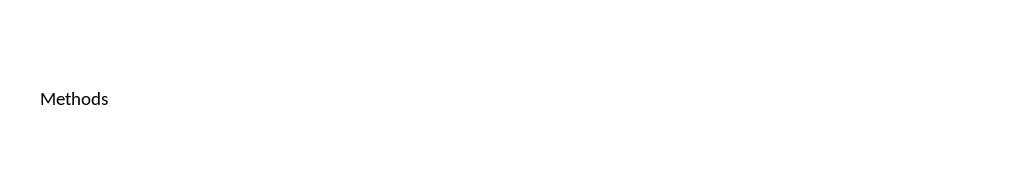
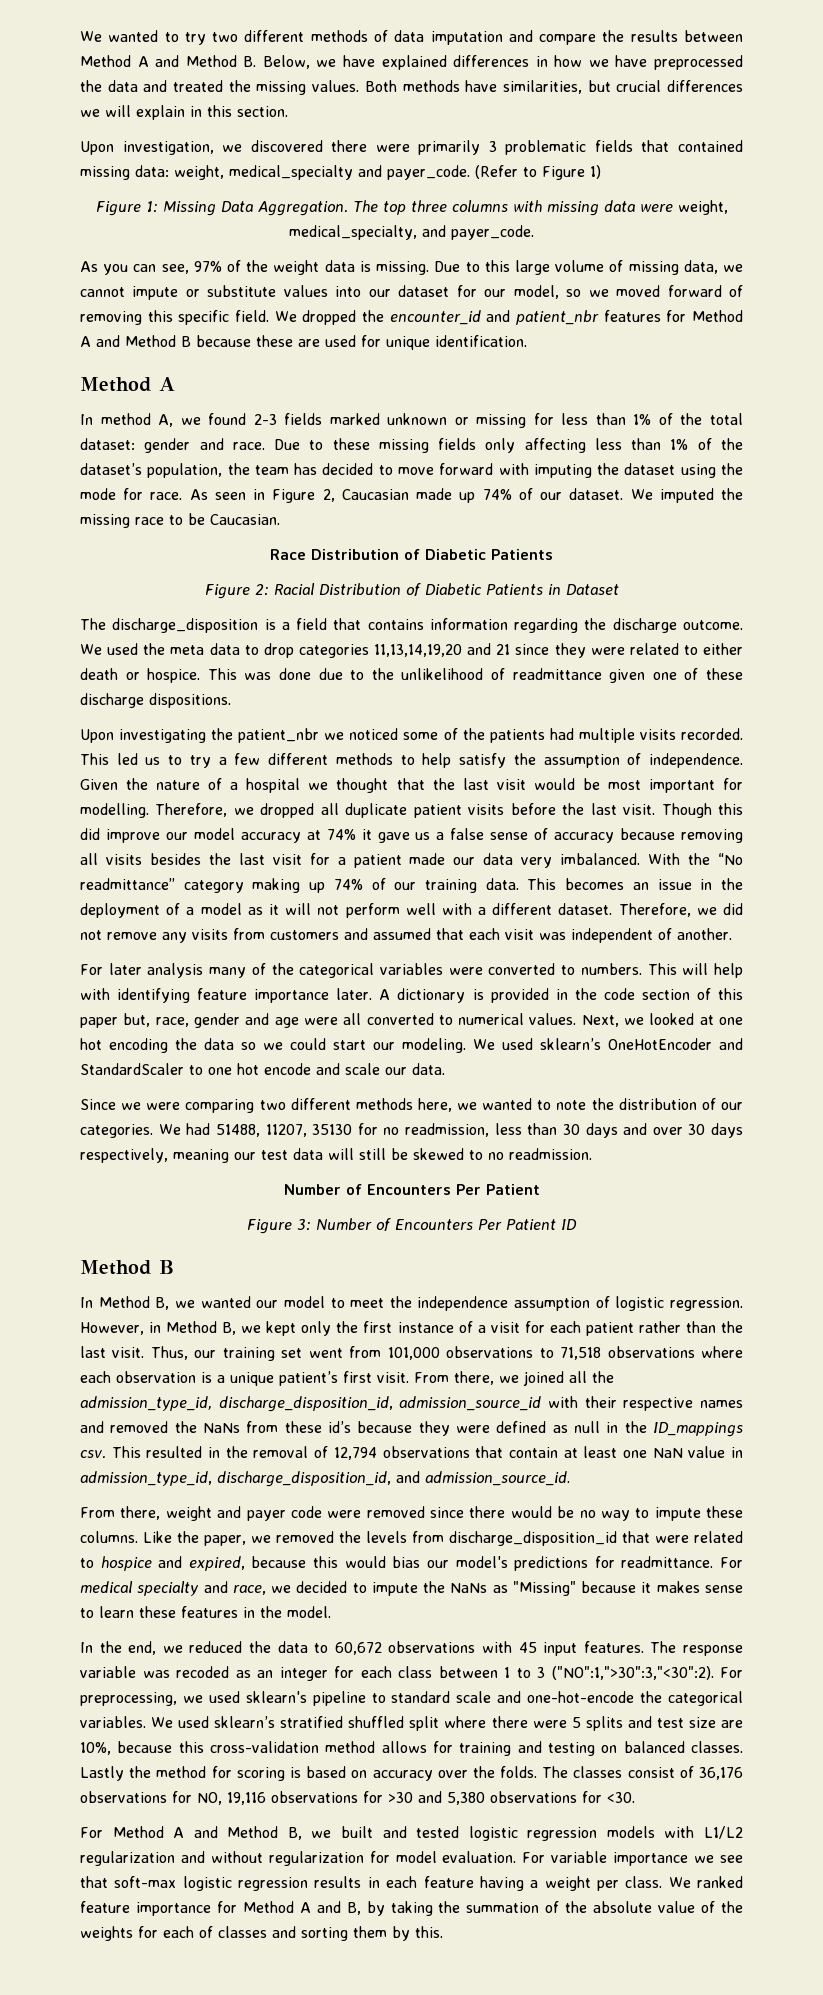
[40,92,108,105] Methods -> [80,30,744,45] [80,55,743,70] [80,80,743,95] [80,105,288,120] [80,140,743,155] [80,165,601,180] [95,200,728,216] [289,225,534,240] [80,260,744,275] [80,285,743,300] [80,310,743,325] [80,335,527,350] [80,377,175,392] [80,413,743,428] [80,438,743,453] [80,463,744,478] [80,488,744,503] [80,513,280,528] [270,549,553,560] [204,583,619,599] [80,618,743,633] [80,643,743,658] [80,668,744,683] [80,693,231,708] [80,728,744,743] [80,753,743,768] [80,778,743,793] [80,803,743,818] [80,828,743,843] [80,853,743,868] [80,878,743,893] [80,903,743,918] [80,928,732,943] [80,963,743,978] [80,988,743,1003] [80,1013,743,1028] [80,1038,743,1053] [80,1063,445,1075] [80,1098,743,1113] [80,1123,743,1138] [80,1148,592,1163] [283,1184,540,1195] [247,1218,577,1234] [80,1260,174,1275] [80,1296,743,1311] [80,1321,743,1336] [80,1346,743,1361] [80,1371,614,1386] [80,1396,743,1412] [80,1421,743,1437] [80,1446,743,1460] [80,1471,570,1487] [80,1506,743,1521] [80,1531,743,1546] [80,1556,744,1571] [80,1581,743,1596] [80,1606,331,1618] [80,1641,744,1656] [80,1666,743,1681] [80,1691,743,1706] [80,1716,744,1731] [80,1741,744,1756] [80,1766,743,1781] [80,1791,635,1805] [80,1826,743,1841] [80,1851,744,1866] [80,1876,743,1891] [80,1901,743,1916] [80,1926,443,1941] We wanted to try two different methods of data imputation and compare the results between Method A and Method B. Below, we have explained differences in how we have preprocessed the data and treated the missing values. Both methods have similarities, but crucial differences we will explain in this section. // Upon investigation, we discovered there were primarily 3 problematic fields that contained missing data: weight, medical_specialty and payer_code. (Refer to Figure 1) // Figure 1: Missing Data Aggregation. The top three columns with missing data were weight, medical_specialty, and payer_code. // As you can see, 97% of the weight data is missing. Due to this large volume of missing data, we cannot impute or substitute values into our dataset for our model, so we moved forward of removing this specific field. We dropped the encounter_id and patient_nbr features for Method A and Method B because these are used for unique identification. // Method A // In method A, we found 2-3 fields marked unknown or missing for less than 1% of the total dataset: gender and race. Due to these missing fields only affecting less than 1% of the dataset’s population, the team has decided to move forward with imputing the dataset using the mode for race. As seen in Figure 2, Caucasian made up 74% of our dataset. We imputed the missing race to be Caucasian. // Race Distribution of Diabetic Patients // Figure 2: Racial Distribution of Diabetic Patients in Dataset // The discharge_disposition is a field that contains information regarding the discharge outcome. We used the meta data to drop categories 11,13,14,19,20 and 21 since they were related to either death or hospice. This was done due to the unlikelihood of readmittance given one of these discharge dispositions. // Upon investigating the patient_nbr we noticed some of the patients had multiple visits recorded. This led us to try a few different methods to help satisfy the assumption of independence. Given the nature of a hospital we thought that the last visit would be most important for modelling. Therefore, we dropped all duplicate patient visits before the last visit. Though this did improve our model accuracy at 74% it gave us a false sense of accuracy because removing all visits besides the last visit for a patient made our data very imbalanced. With the “No readmittance” category making up 74% of our training data. This becomes an issue in the deployment of a model as it will not perform well with a different dataset. Therefore, we did not remove any visits from customers and assumed that each visit was independent of another. // For later analysis many of the categorical variables were converted to numbers. This will help with identifying feature importance later. A dictionary is provided in the code section of this paper but, race, gender and age were all converted to numerical values. Next, we looked at one hot encoding the data so we could start our modeling. We used sklearn’s OneHotEncoder and StandardScaler to one hot encode and scale our data. // Since we were comparing two different methods here, we wanted to note the distribution of our categories. We had 51488, 11207, 35130 for no readmission, less than 30 days and over 30 days respectively, meaning our test data will still be skewed to no readmission. // Number of Encounters Per Patient // Figure 3: Number of Encounters Per Patient ID // Method B // In Method B, we wanted our model to meet the independence assumption of logistic regression. However, in Method B, we kept only the first instance of a visit for each patient rather than the last visit. Thus, our training set went from 101,000 observations to 71,518 observations where each observation is a unique patient’s first visit. From there, we joined all the admission_type_id, discharge_disposition_id, admission_source_id with their respective names and removed the NaNs from these id’s because they were defined as null in the ID_mappings csv. This resulted in the removal of 12,794 observations that contain at least one NaN value in admission_type_id, discharge_disposition_id, and admission_source_id. // From there, weight and payer code were removed since there would be no way to impute these columns. Like the paper, we removed the levels from discharge_disposition_id that were related to hospice and expired, because this would bias our model's predictions for readmittance. For medical specialty and race, we decided to impute the NaNs as "Missing" because it makes sense to learn these features in the model. // In the end, we reduced the data to 60,672 observations with 45 input features. The response variable was recoded as an integer for each class between 1 to 3 ("NO":1,">30":3,"<30":2). For preprocessing, we used sklearn's pipeline to standard scale and one-hot-encode the categorical variables. We used sklearn’s stratified shuffled split where there were 5 splits and test size are 10%, because this cross-validation method allows for training and testing on balanced classes. Lastly the method for scoring is based on accuracy over the folds. The classes consist of 36,176 observations for NO, 19,116 observations for >30 and 5,380 observations for <30. // For Method A and Method B, we built and tested logistic regression models with L1/L2 regularization and without regularization for model evaluation. For variable importance we see that soft-max logistic regression results in each feature having a weight per class. We ranked feature importance for Method A and B, by taking the summation of the absolute value of the weights for each of classes and sorting them by this.

